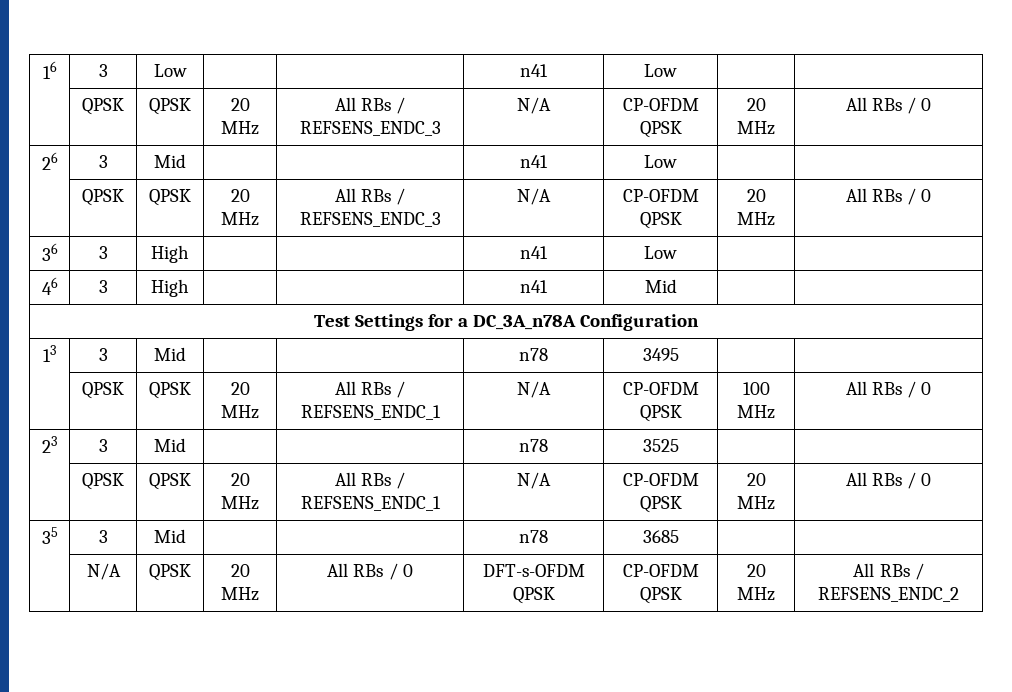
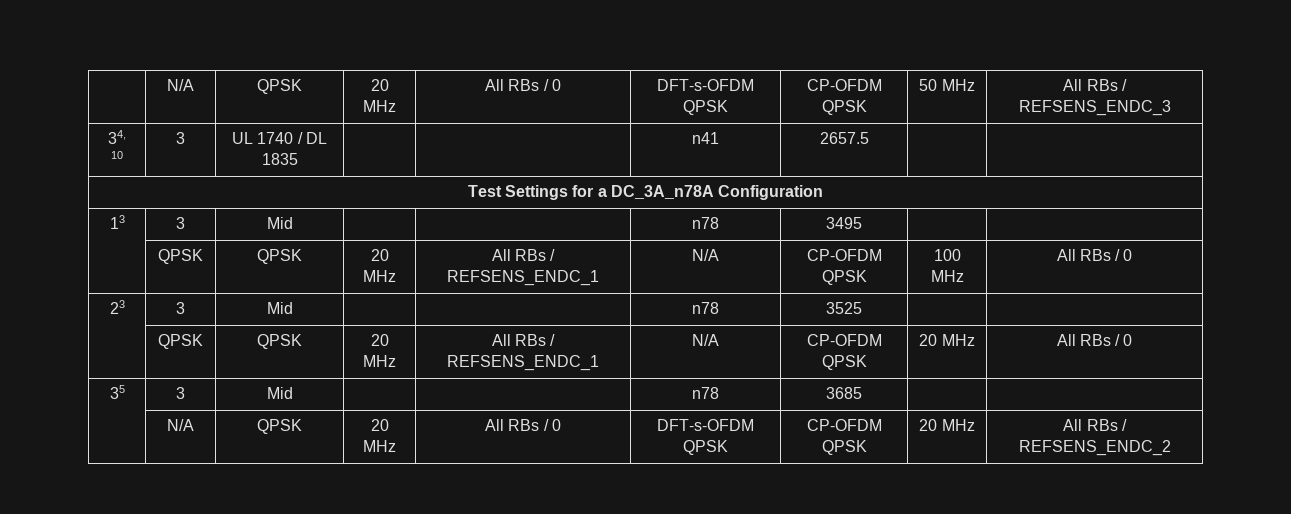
[42,61,57,79] [98,64,108,77] [153,64,187,77] [520,64,548,77] [644,64,677,77] [82,98,124,115] [149,98,191,115] [230,98,250,111] [221,121,259,135] [334,97,406,114] [299,121,441,136] [517,97,551,114] [622,98,699,111] [639,121,682,138] [746,98,766,111] [737,121,775,135] [845,97,932,114] [41,152,58,170] [98,155,108,168] [154,154,186,168] [520,155,548,168] [644,155,677,168] [82,189,124,206] [149,189,191,206] [230,189,250,202] [221,212,259,226] [334,188,406,205] [299,212,441,227] [517,188,551,205] [622,189,699,202] [639,212,682,229] [746,189,766,202] [737,212,775,226] [845,188,932,205] [41,243,58,261] [98,246,108,259] [151,245,189,263] [520,246,548,259] [644,246,677,259] [41,277,58,295] [98,280,108,293] [151,279,189,297] [520,280,548,293] [644,279,677,293] 16 | 3 | Low | | | n41 | Low | | // | QPSK | QPSK | 20 MHz | All RBs / REFSENS_ENDC_3 | N/A | CP-OFDM QPSK | 20 MHz | All RBs / 0 // 26 | 3 | Mid | | | n41 | Low | | // | QPSK | QPSK | 20 MHz | All RBs / REFSENS_ENDC_3 | N/A | CP-OFDM QPSK | 20 MHz | All RBs / 0 // 36 | 3 | High | | | n41 | Low | | // 46 | 3 | High | | | n41 | Mid -> [167,79,194,91] [257,79,302,94] [370,79,389,91] [363,100,396,112] [485,79,561,91] [657,79,754,91] [683,100,728,115] [806,79,882,91] [821,100,867,115] [919,79,975,91] [1063,79,1127,91] [1018,100,1171,116] [108,130,126,144] [111,151,123,159] [176,132,185,144] [232,132,327,144] [261,153,298,165] [692,132,719,144] [819,132,869,144] | N/A | QPSK | 20 MHz | All RBs / 0 | DFT-s-OFDM QPSK | CP-OFDM QPSK | 50 MHz | All RBs / REFSENS_ENDC_3 // 34, 10 | 3 | UL 1740 / DL 1835 | | | n41 | 2657.5

